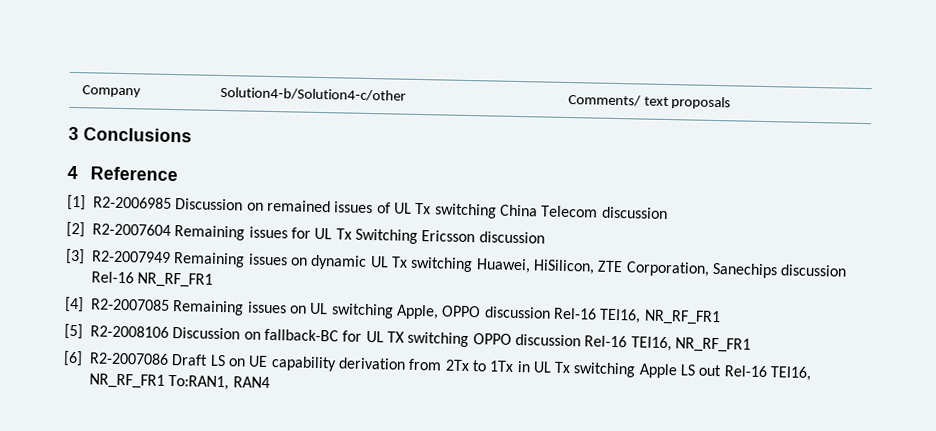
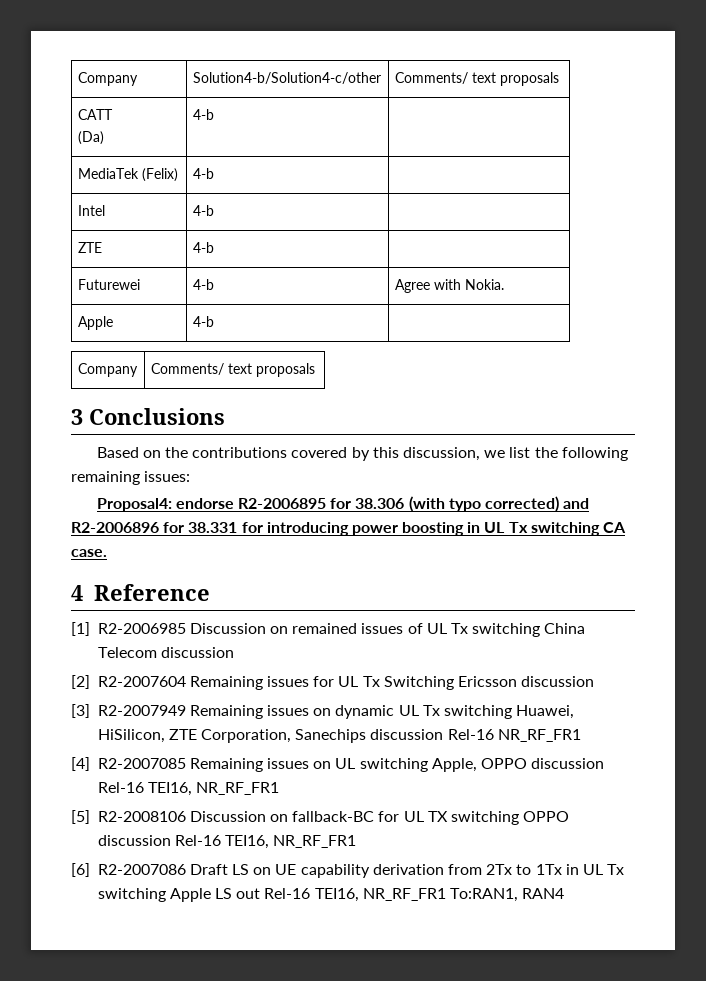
[68,126,192,143] // 3 Conclusions -> [77,109,113,120] [77,131,104,145] [192,109,214,120] [77,168,178,182] [192,168,214,179] [77,205,105,216] [192,205,214,216] [77,242,102,253] [192,242,214,253] [77,279,140,290] [192,279,214,290] [394,279,504,293] [77,316,113,330] [192,316,214,327] [77,363,138,377] [150,363,315,377] [71,408,225,425] [96,447,628,461] [71,471,191,485] [96,496,590,512] [71,522,627,536] [71,549,107,557] // CATT // (Da) | 4-b | // MediaTek (Felix) | 4-b | // Intel | 4-b | // ZTE | 4-b | // Futurewei | 4-b | Agree with Nokia. // Apple | 4-b | // Company | Comments/ text proposals // 3 Conclusions // Based on the contributions covered by this discussion, we list the following remaining issues: // Proposal4: endorse R2-2006895 for 38.306 (with typo corrected) and R2-2006896 for 38.331 for introducing power boosting in UL Tx switching CA case.

